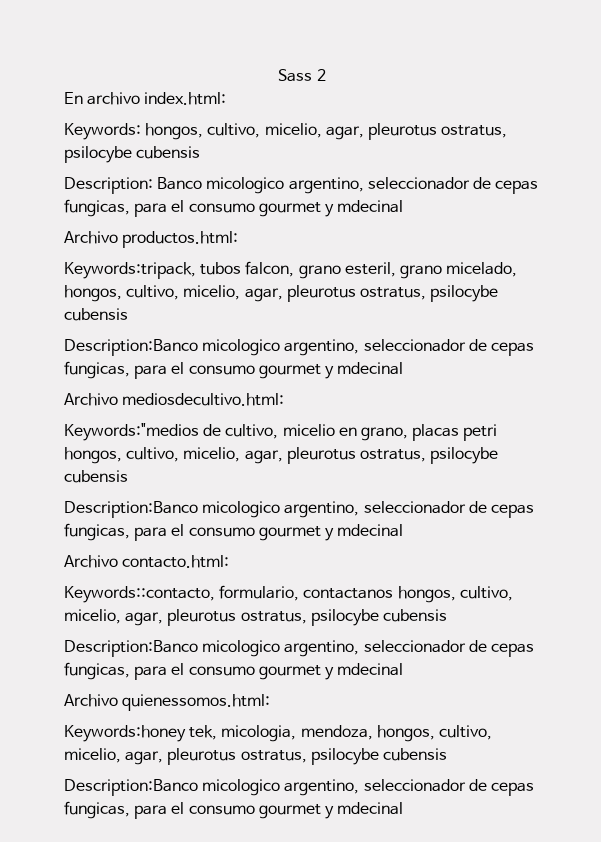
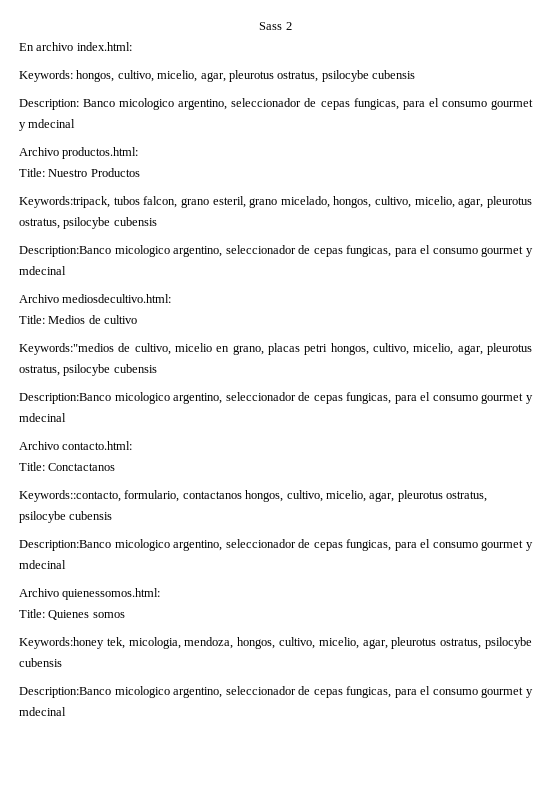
(239, 239) none -> [19,168,140,177] // Title: Nuestro Productos
(285, 399) none -> [19,315,138,324] // Title: Medios de cultivo
(230, 561) none -> [19,462,116,471] // Title: Conctactanos
(271, 702) none -> [19,609,125,620] // Title: Quienes somos

